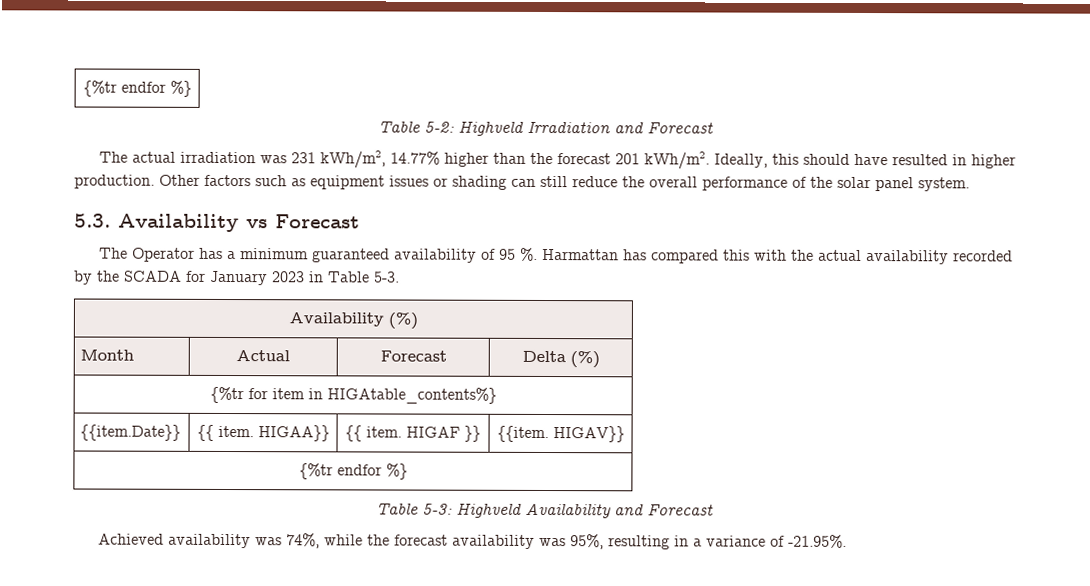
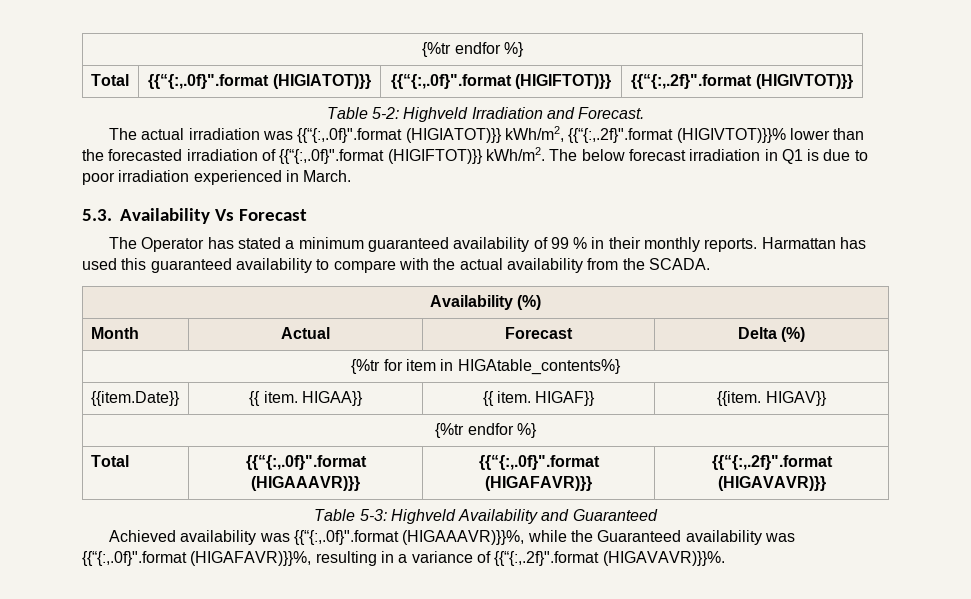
[82,80,192,97] {%tr endfor %} -> [422,42,524,57] [90,74,129,86] [148,74,371,89] [390,74,612,89] [631,74,853,89] {%tr endfor %} // Total | {{“{:,.0f}".format (HIGIATOT)}} | {{“{:,.0f}".format (HIGIFTOT)}} | {{“{:,.2f}".format (HIGIVTOT)}}
[647,122,714,134] Forecast -> [578,107,645,119] Forecast.
[290,150,1016,170] [74,174,970,192] 231 kWh/m2, 14.77% higher than the forecast 201 kWh/m2. Ideally, this should have resulted in higher production. Other factors such as equipment issues or shading can still reduce the overall performance of the solar panel system. -> [297,126,865,143] [82,147,868,164] [82,170,352,185] {{“{:,.0f}".format (HIGIATOT)}} kWh/m2, {{“{:,.2f}".format (HIGIVTOT)}}% lower than the forecasted irradiation of {{“{:,.0f}".format (HIGIFTOT)}} kWh/m2. The below forecast irradiation in Q1 is due to poor irradiation experienced in March.
[246,219,268,229] vs -> [214,209,234,221] Vs
(223, 253) none -> [237,237,281,249] stated
[498,247,1013,265] [74,270,400,286] 95 %. Harmattan has compared this with the actual availability recorded by the SCADA for January 2023 in Table 5-3. -> [550,237,867,252] [82,258,710,273] 99 % in their monthly reports. Harmattan has used this guaranteed availability to compare with the actual availability from the SCADA.
[406,425,482,442] HIGAF }} -> [535,391,596,406] HIGAF}}
(408, 471) none -> [90,455,129,467] [245,455,367,470] [251,476,360,491] [478,455,600,470] [484,476,592,491] [711,455,833,470] [717,476,826,491] // Total | {{“{:,.0f}".format (HIGAAAVR)}} | {{“{:,.0f}".format (HIGAFAVR)}} | {{“{:,.2f}".format (HIGAVAVR)}}
[647,504,714,516] Forecast -> [572,509,658,521] Guaranteed
[285,533,320,549] 74%, -> [293,530,525,545] {{“{:,.0f}".format (HIGAAAVR)}}%,
[393,534,604,550] forecast availability was 95%, -> [597,530,795,545] [82,551,312,566] Guaranteed availability was {{“{:,.0f}".format (HIGAFAVR)}}%,
[787,534,847,548] -21.95%. -> [494,551,725,566] {{“{:,.2f}".format (HIGAVAVR)}}%.

